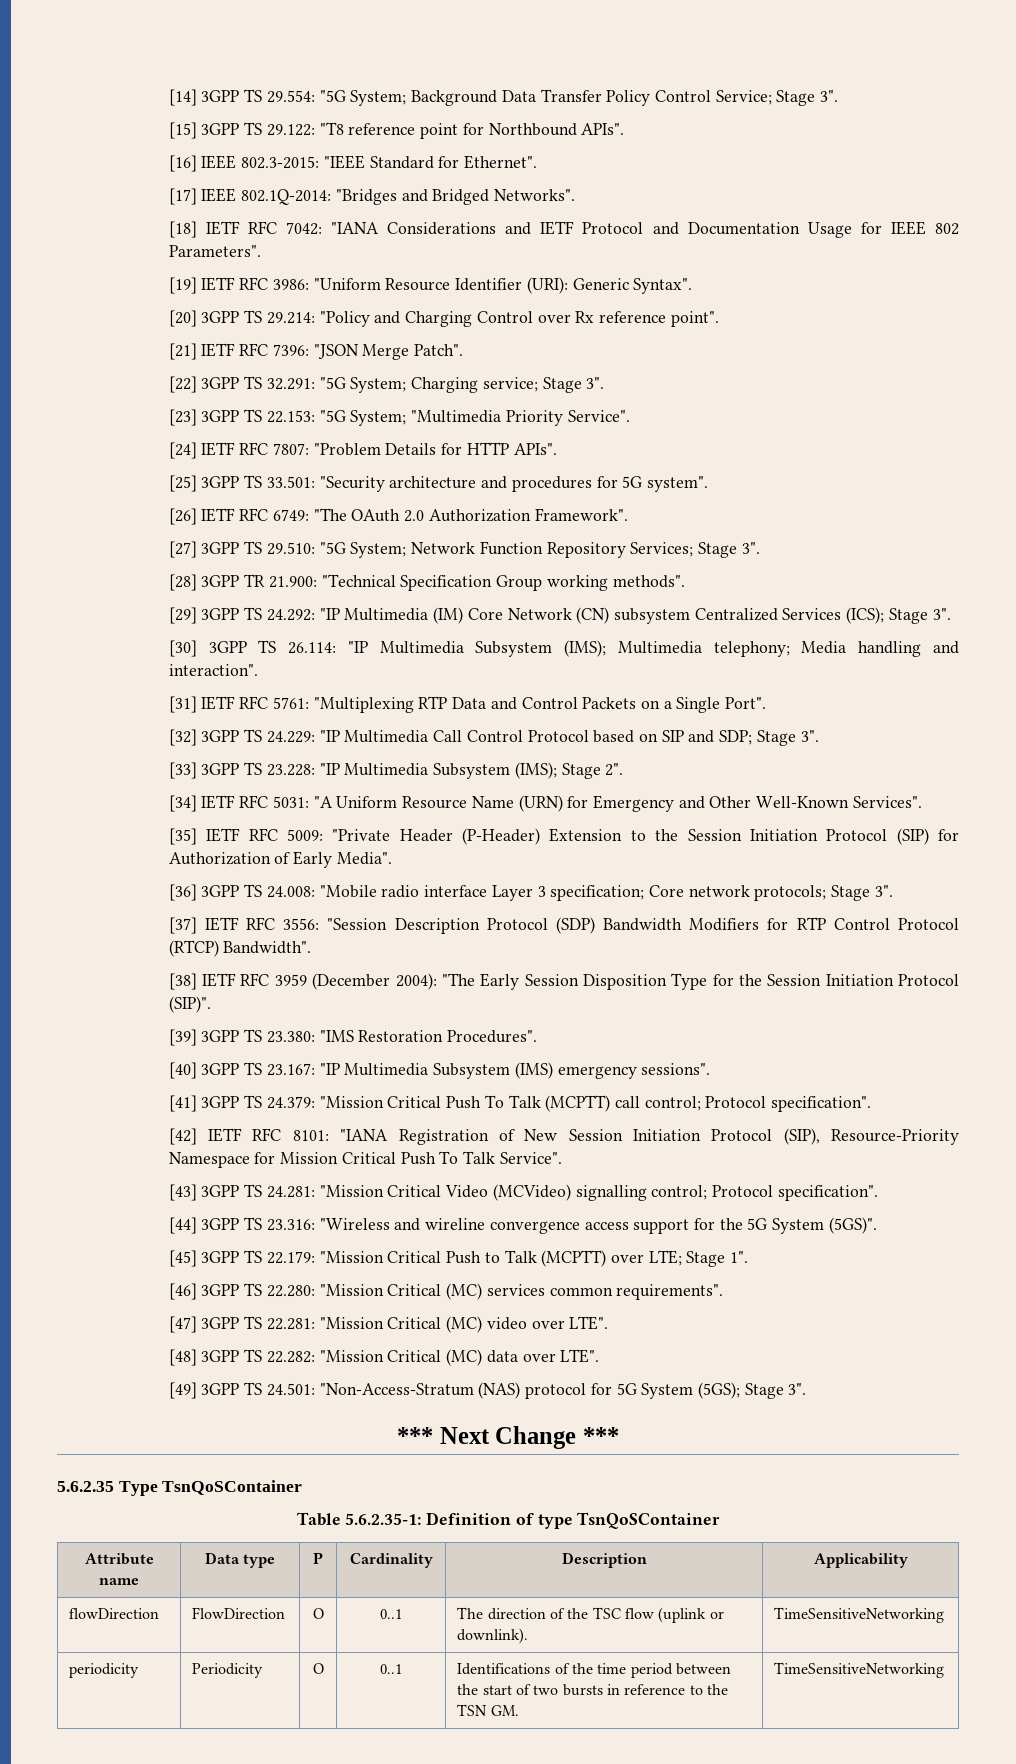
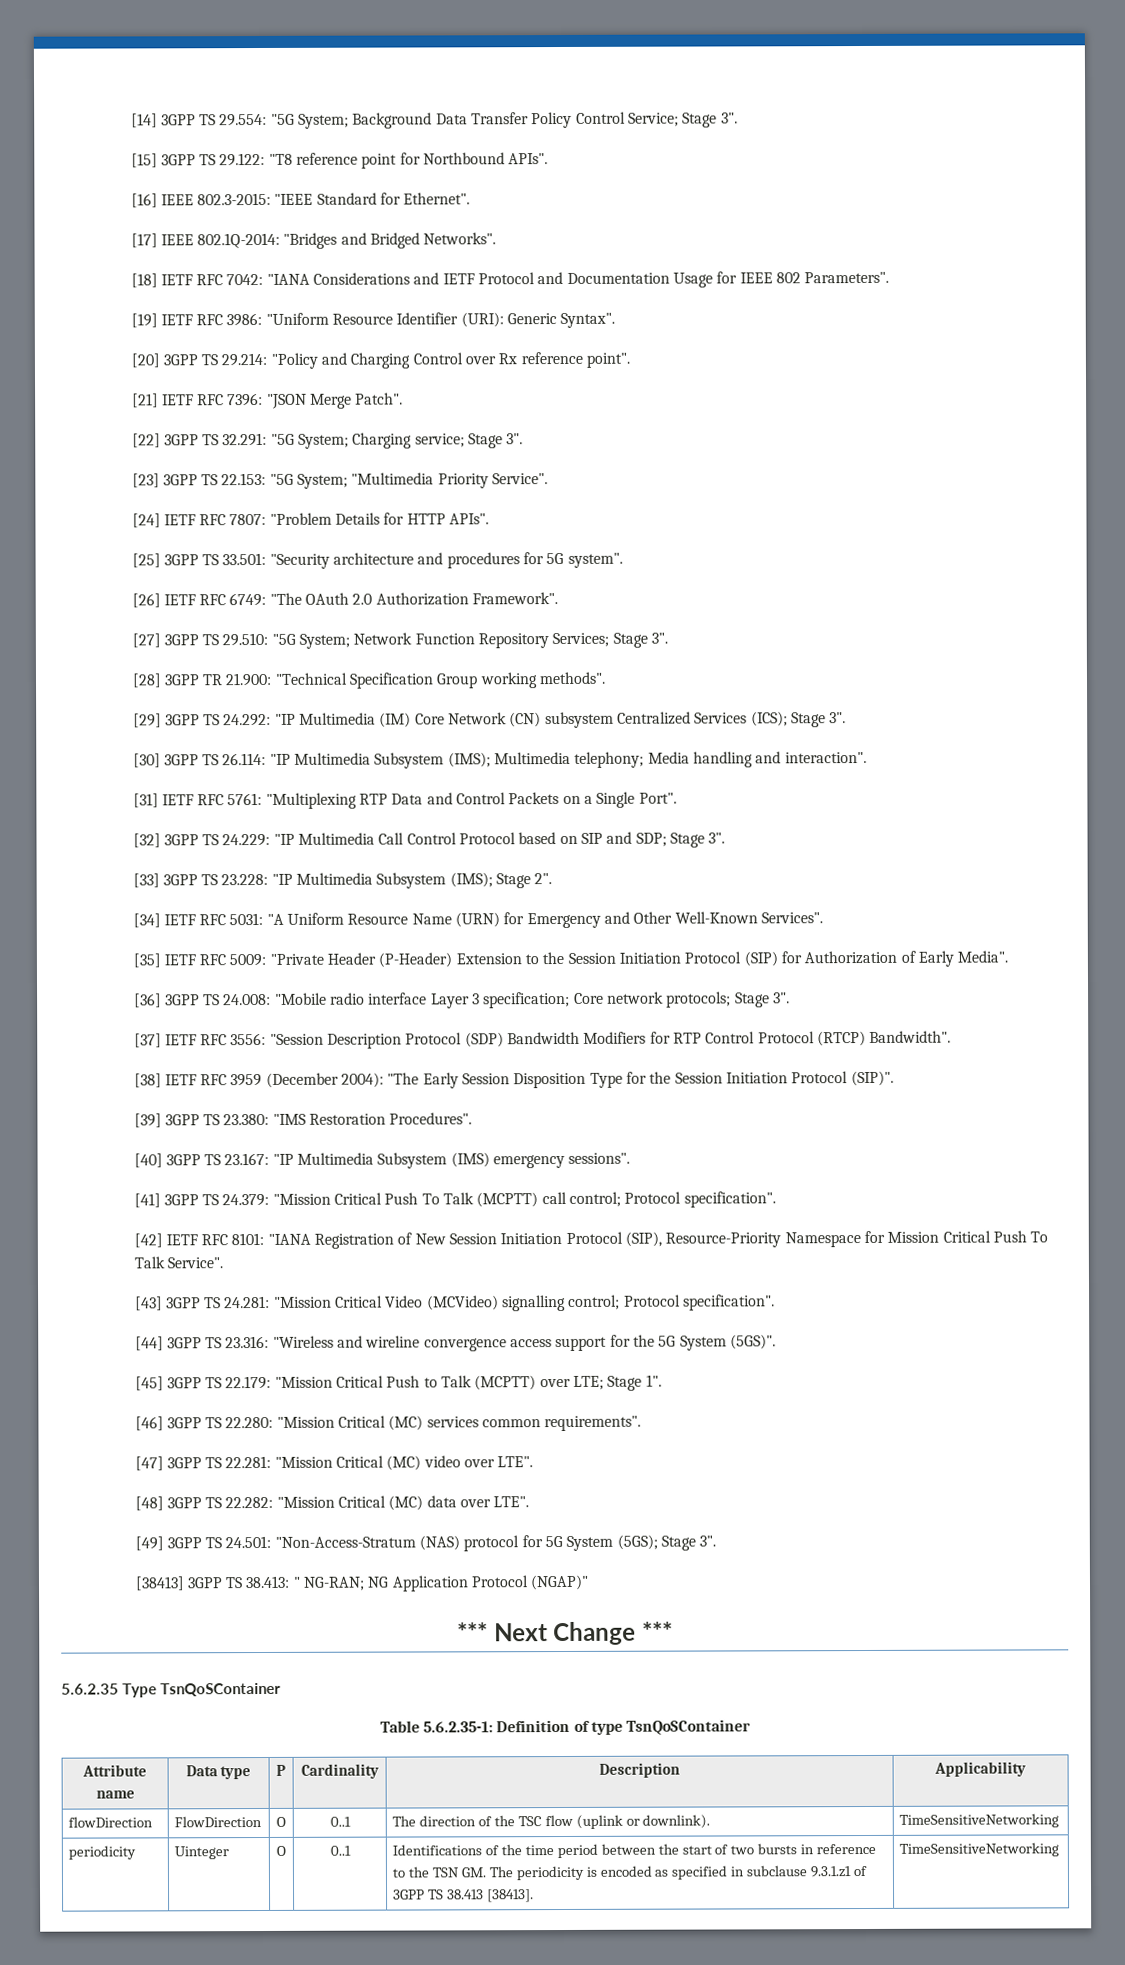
(807, 1389) none -> [134,1574,590,1592] // [38413] 3GPP TS 38.413: " NG-RAN; NG Application Protocol (NGAP)"
[192,1663,264,1678] Periodicity -> [174,1846,230,1860] Uinteger
(519, 1710) none -> [488,1865,868,1881] [393,1889,534,1903] The periodicity is encoded as specified in subclause 9.3.1.z1 of 3GPP TS 38.413 [38413].

